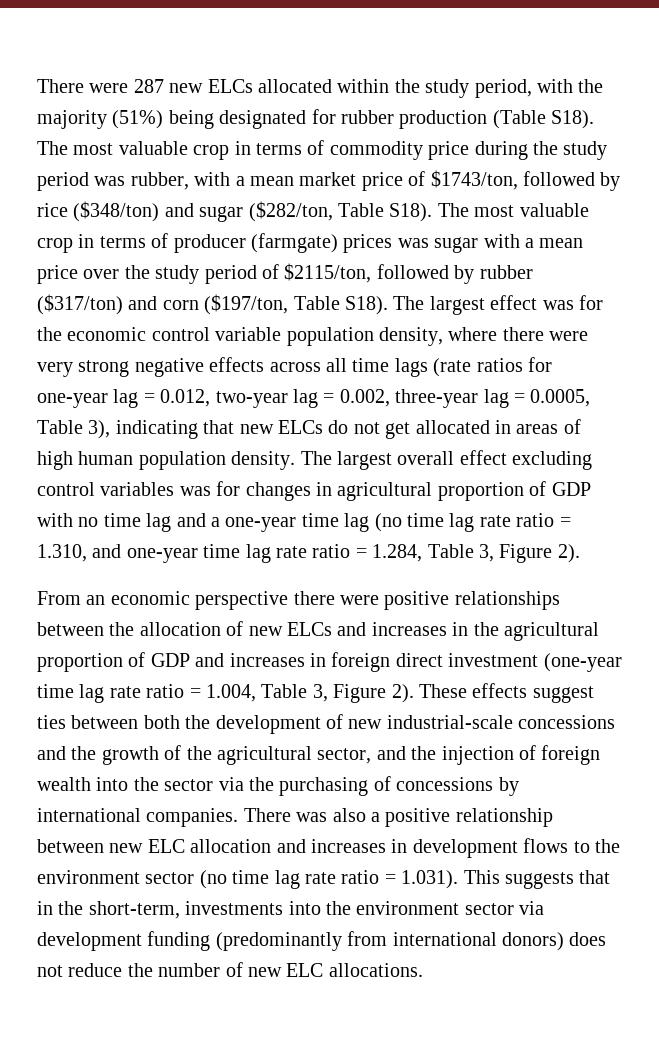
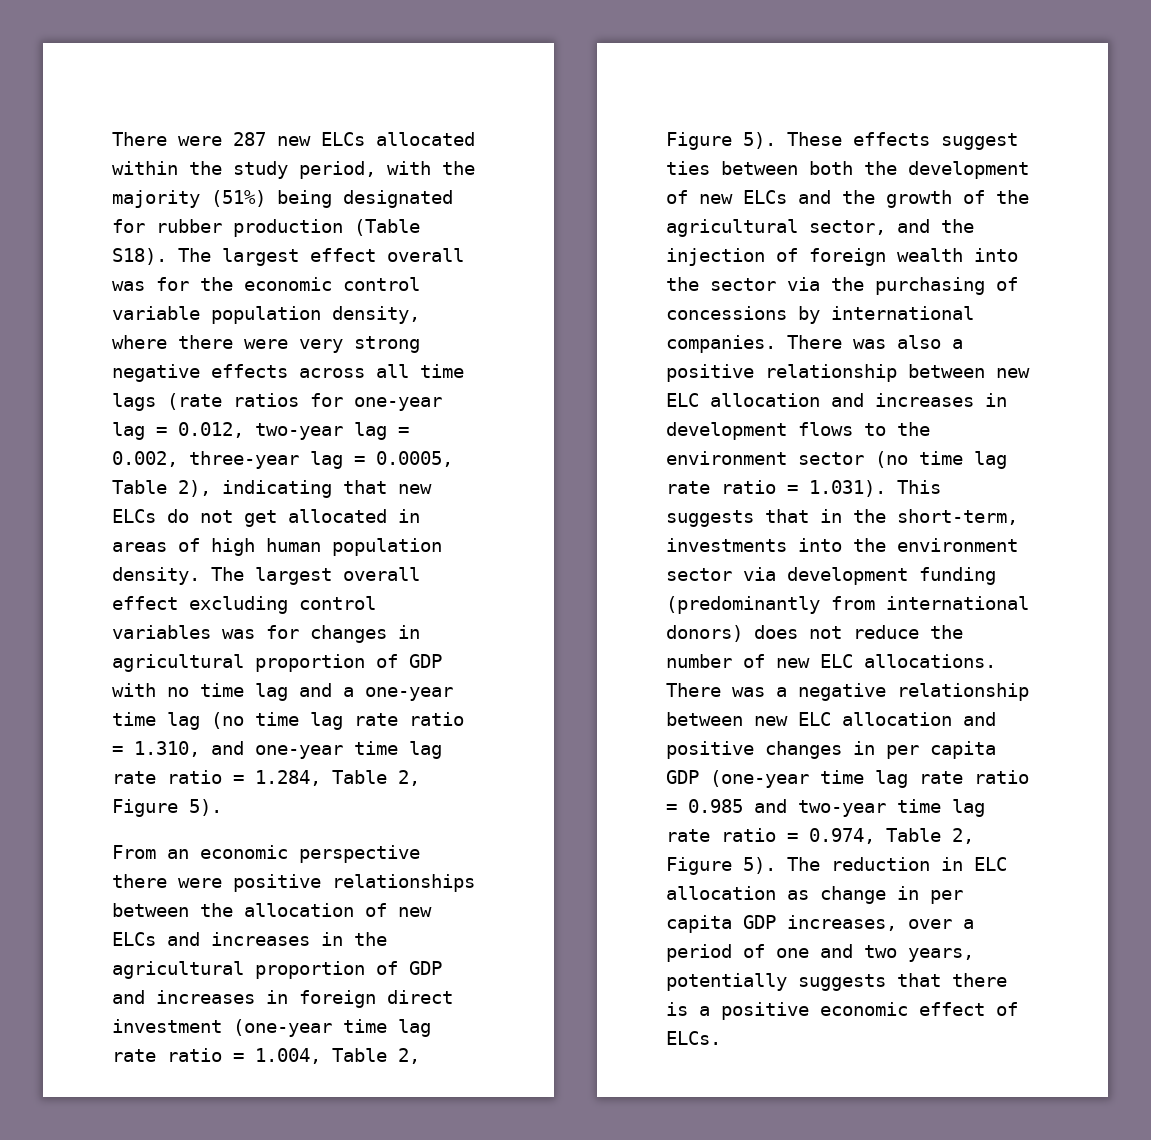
[73,140,608,160] [37,170,621,191] [37,201,589,222] [37,233,584,253] [37,263,533,284] [37,294,425,315] most valuable crop in terms of commodity price during the study period was rubber, with a mean market price of $1743/ton, followed by rice ($348/ton) and sugar ($282/ton, Table S18). The most valuable crop in terms of producer (farmgate) prices was sugar with a mean price over the study period of $2115/ton, followed by rubber ($317/ton) and corn ($197/ton, Table S18). The -> (211, 255) none
(538, 302) none -> [387,248,464,262] overall
[88,420,111,439] 3), -> [178,480,211,497] 2),
[478,544,580,563] 3, Figure 2). -> [398,770,420,786] [112,799,222,817] 2, Figure 5).
[312,684,414,703] 3, Figure 2). -> [398,1048,420,1064] [666,132,776,150] 2, Figure 5).
[386,715,616,729] industrial-scale concessions -> [743,190,787,204] ELCs
(423, 970) none -> [666,683,1029,701] [666,712,996,726] [666,741,996,759] [666,770,1029,788] [666,799,985,817] [666,828,974,844] [666,857,1007,875] [666,886,963,904] [666,915,974,933] [666,944,974,962] [666,973,1007,991] [666,1002,1018,1020] [666,1031,721,1045] There was a negative relationship between new ELC allocation and positive changes in per capita GDP (one-year time lag rate ratio = 0.985 and two-year time lag rate ratio = 0.974, Table 2, Figure 5). The reduction in ELC allocation as change in per capita GDP increases, over a period of one and two years, potentially suggests that there is a positive economic effect of ELCs.

